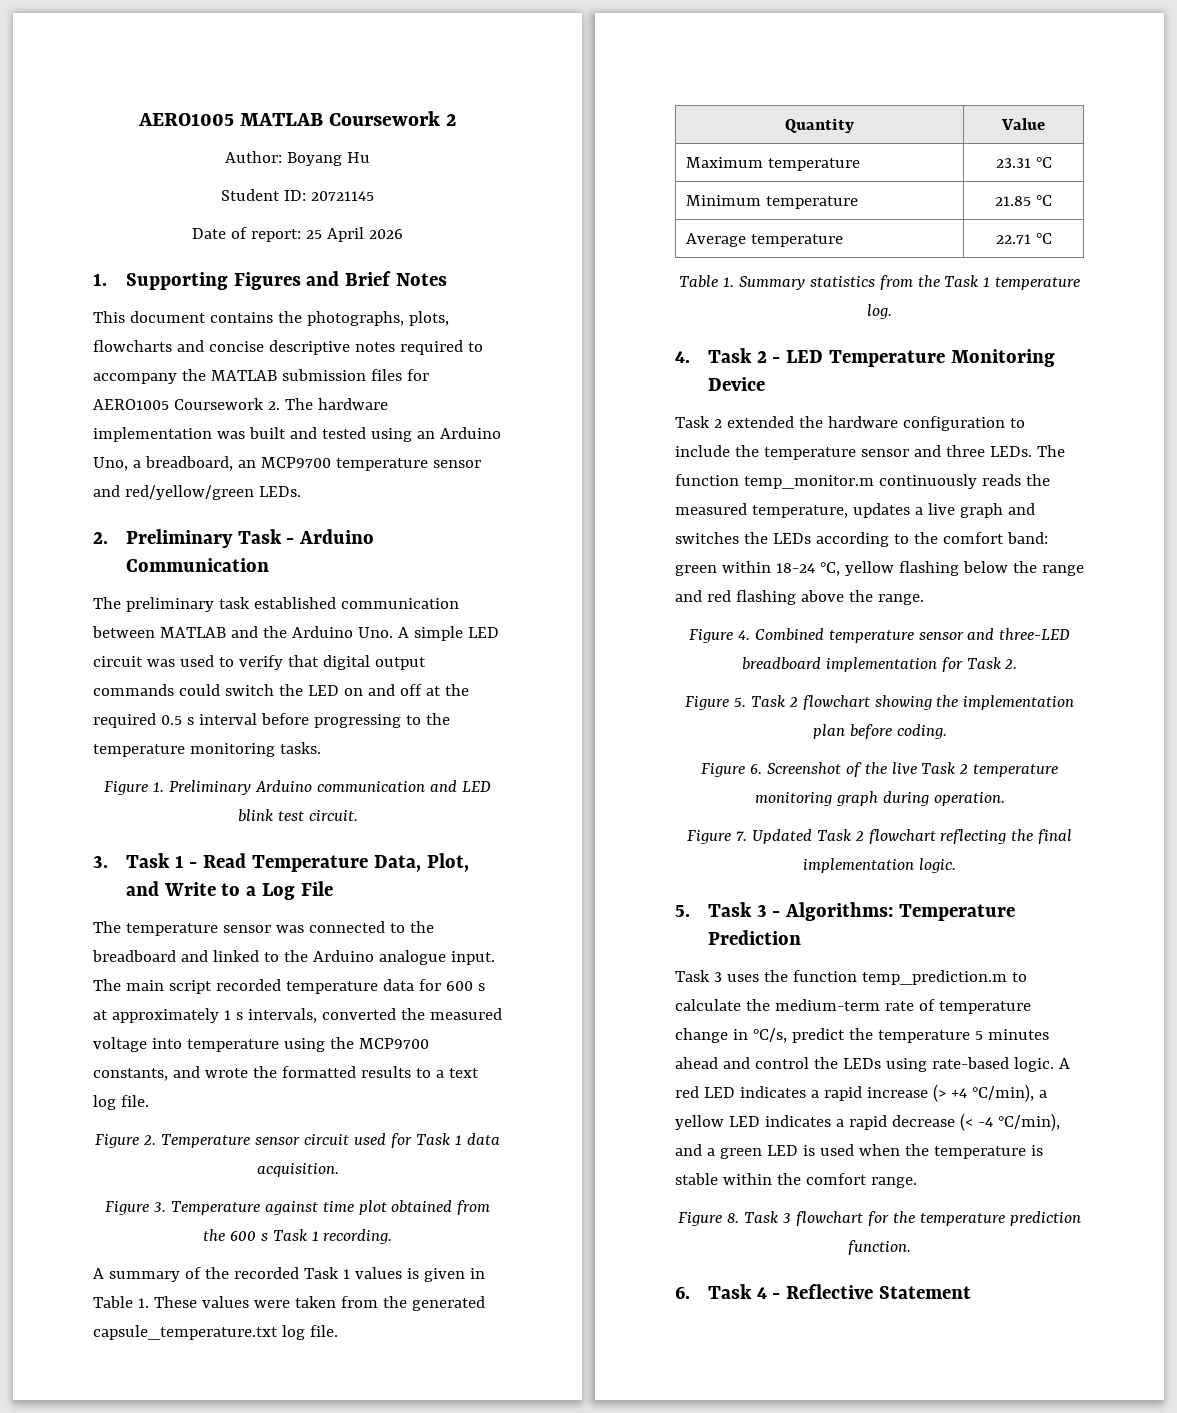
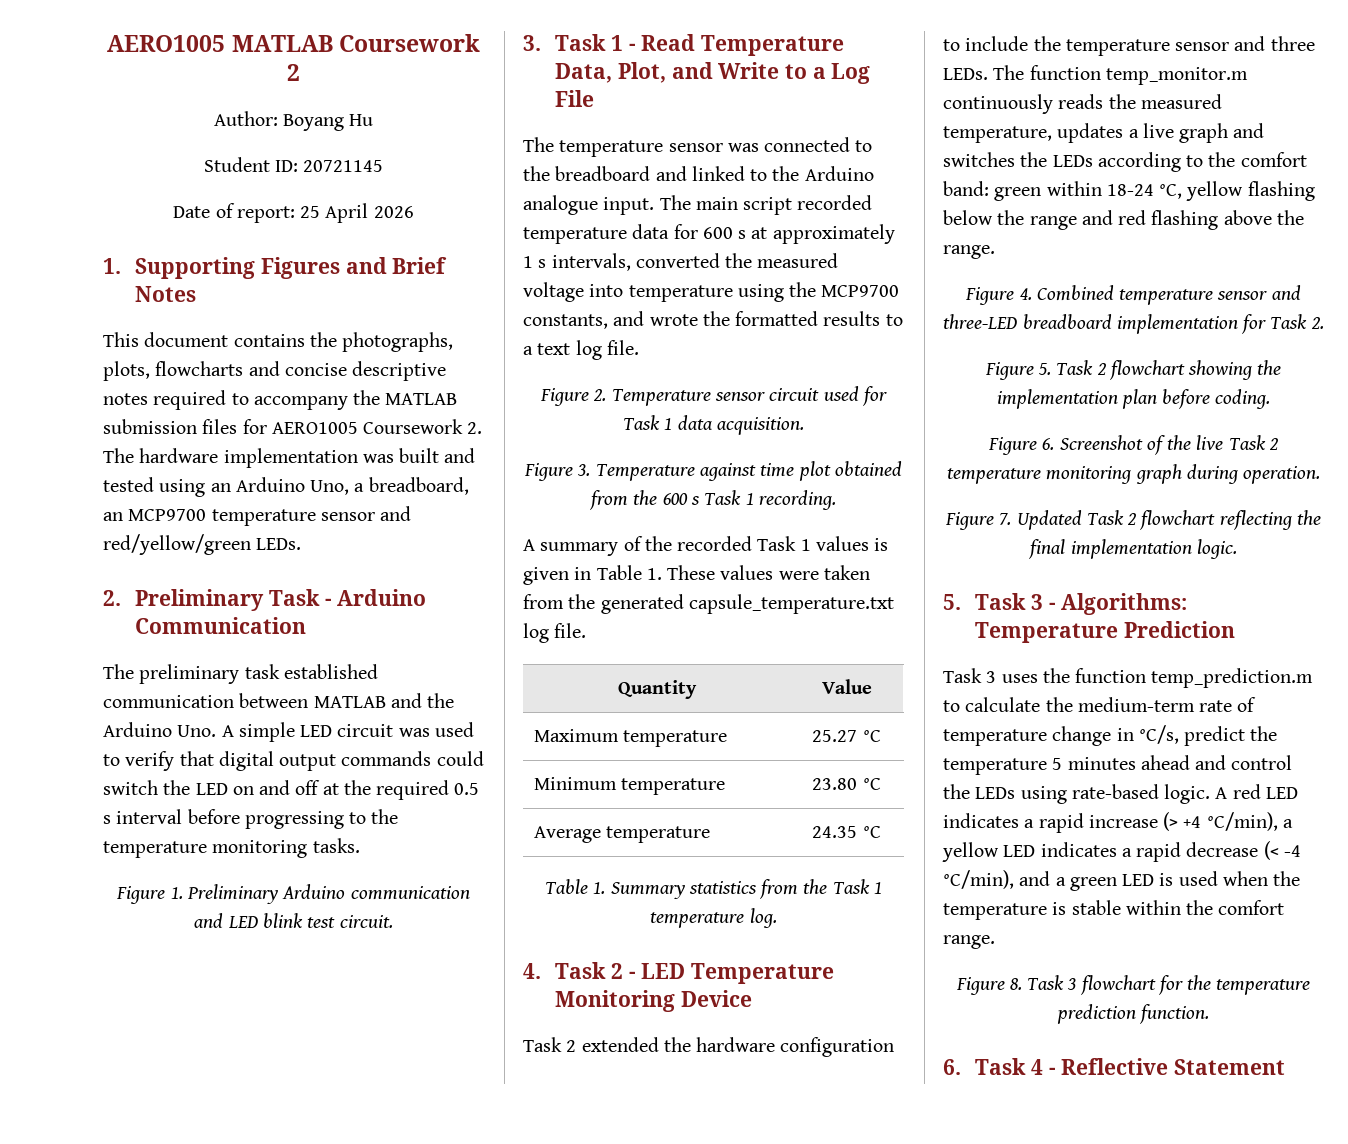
[995,158,1031,168] 23.31 -> [812,730,858,742] 25.27
[995,196,1032,206] 21.85 -> [812,778,858,790] 23.80
[995,234,1031,244] 22.71 -> [812,826,858,838] 24.35

